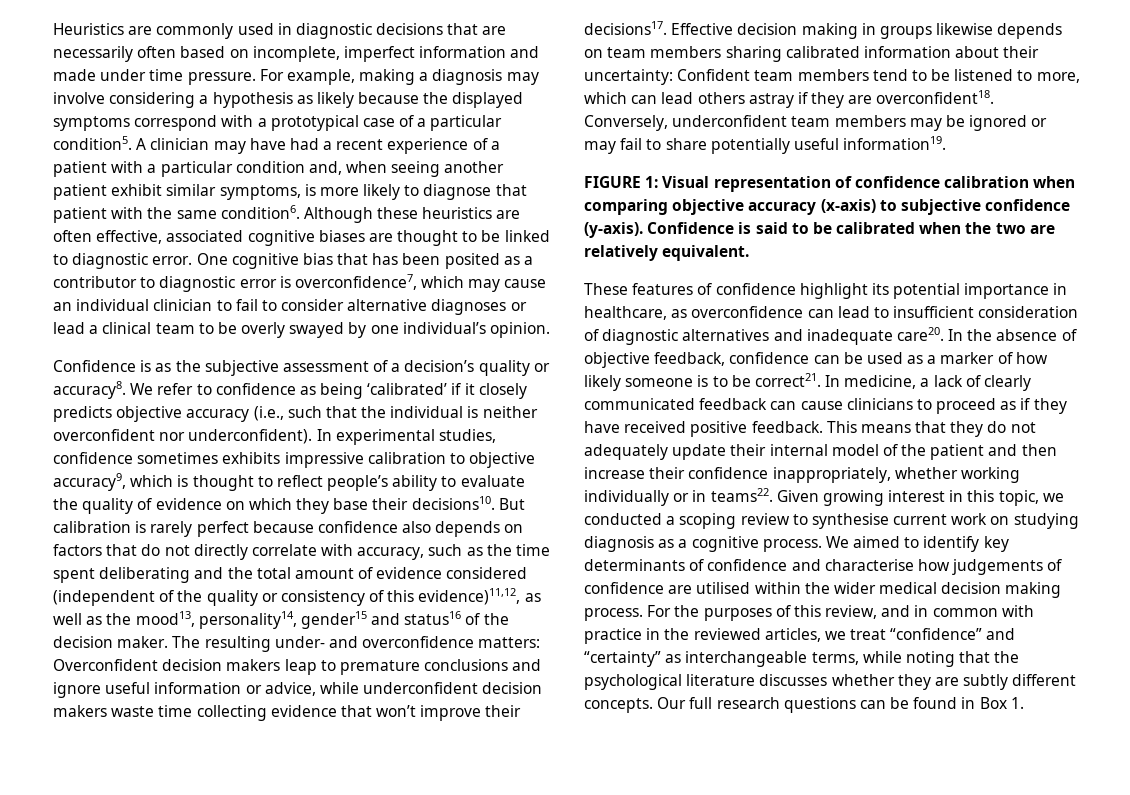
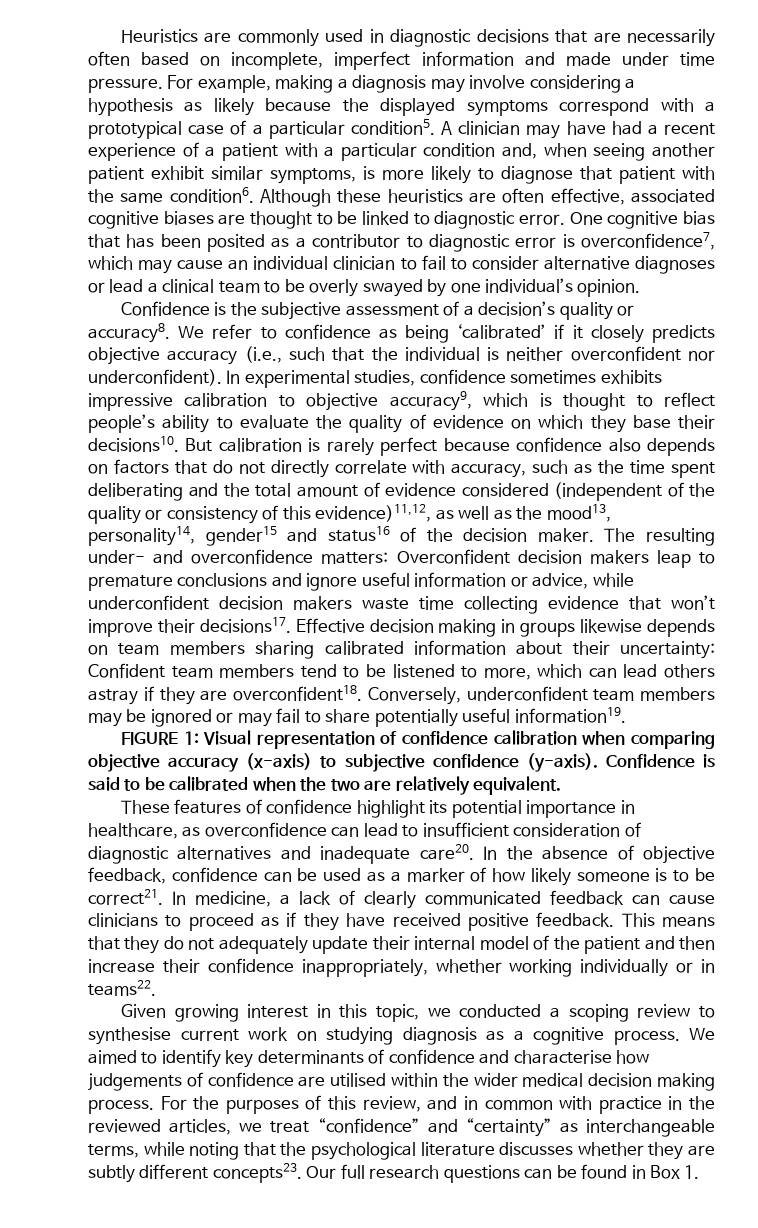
[155,363,172,372] as -> (227, 309) none
(773, 495) none -> (156, 988) //
[584,698,653,713] concepts. -> [212,1163,302,1183] concepts23.

